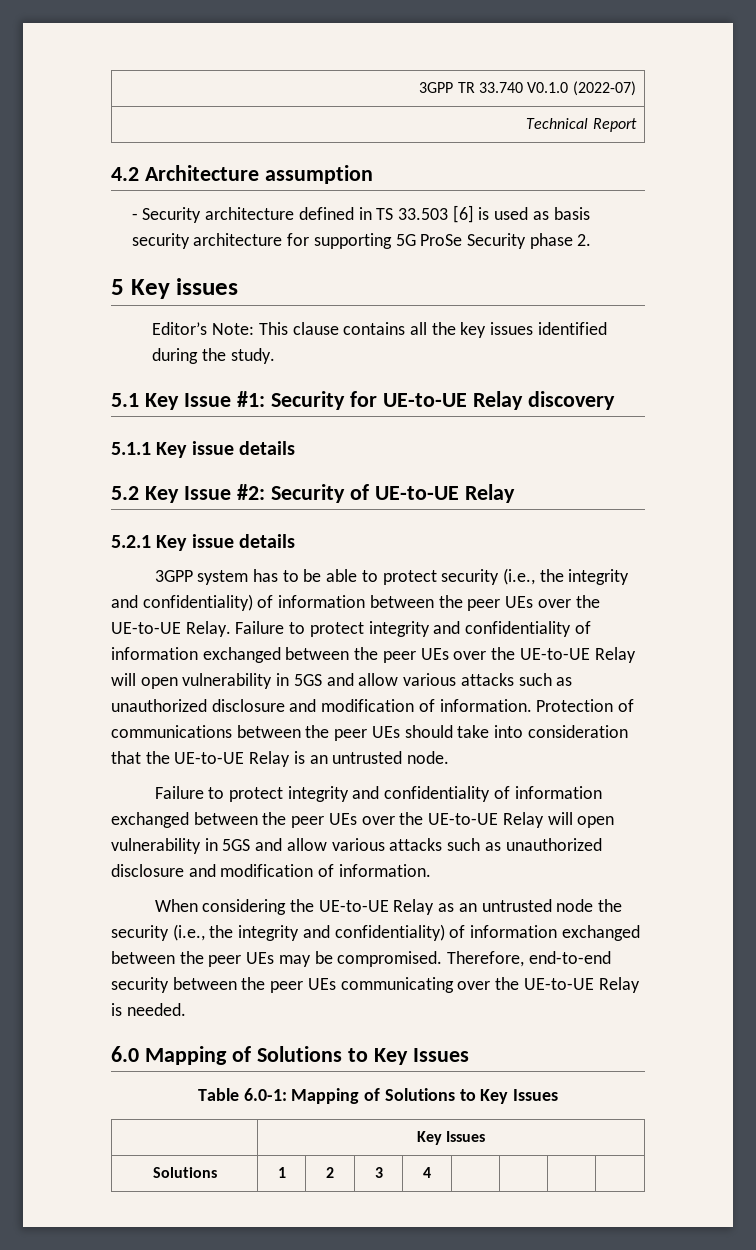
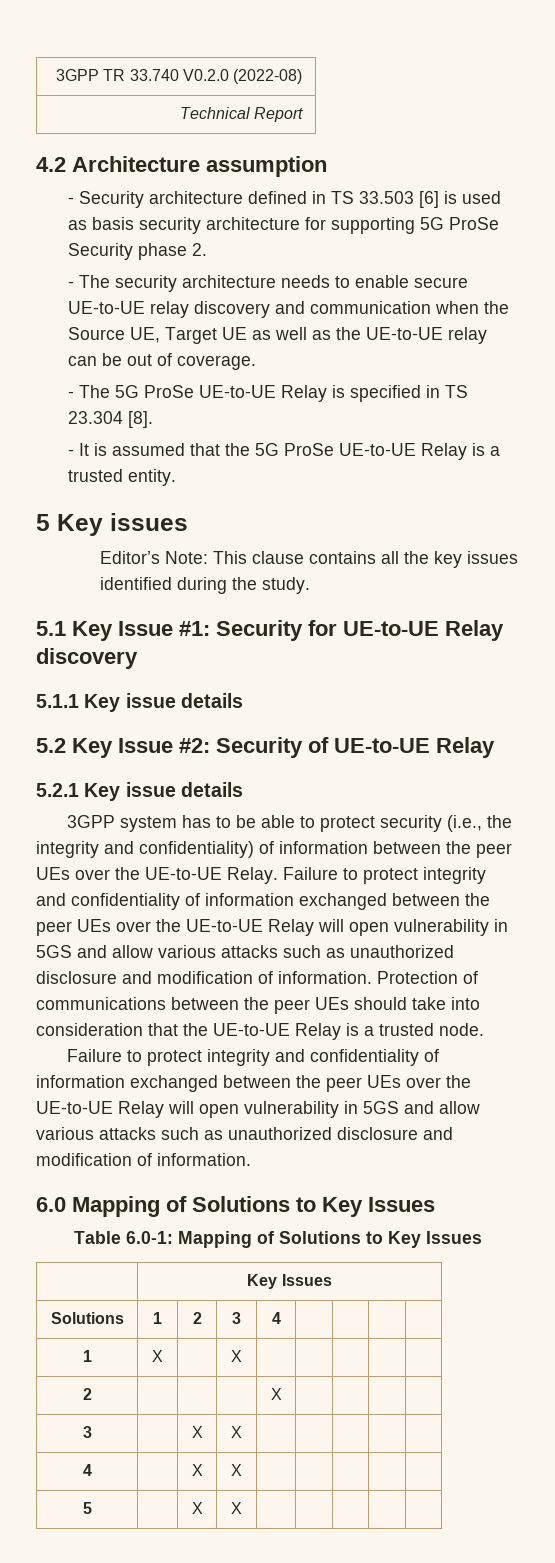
[527,81,636,96] V0.1.0 (2022-07) -> [182,69,303,84] V0.2.0 (2022-08)
(592, 240) none -> [68,275,469,292] [68,301,510,318] [68,327,488,344] [68,353,257,370] [68,385,469,402] [68,411,154,428] [68,443,501,460] [68,469,177,486] // - The security architecture needs to enable secure UE-to-UE relay discovery and communication when the Source UE, Target UE as well as the UE-to-UE relay can be out of coverage. // - The 5G ProSe UE-to-UE Relay is specified in TS 23.304 [8]. // - It is assumed that the 5G ProSe UE-to-UE Relay is a trusted entity.
[309,751,403,764] an untrusted -> [364,1023,434,1036] a trusted
[154,899,623,915] [111,924,640,941] [111,951,611,967] [111,977,640,993] [111,1003,186,1016] // When considering the UE-to-UE Relay as an untrusted node the security (i.e., the integrity and confidentiality) of information exchanged between the peer UEs may be compromised. Therefore, end-to-end security between the peer UEs communicating over the UE-to-UE Relay is needed. -> (251, 1159) none
(431, 1172) none -> [82,1350,92,1362] [152,1350,163,1362] [231,1350,242,1362] [82,1388,92,1400] [270,1388,282,1400] [82,1426,92,1438] [191,1426,203,1438] [231,1426,242,1438] [82,1464,92,1476] [191,1464,203,1476] [231,1464,242,1476] [82,1502,92,1514] [191,1502,203,1514] [231,1502,242,1514] // 1 | X | | X | | | | | // 2 | | | | X | | | | // 3 | | X | X | | | | | // 4 | | X | X | | | | | // 5 | | X | X | | | | |

